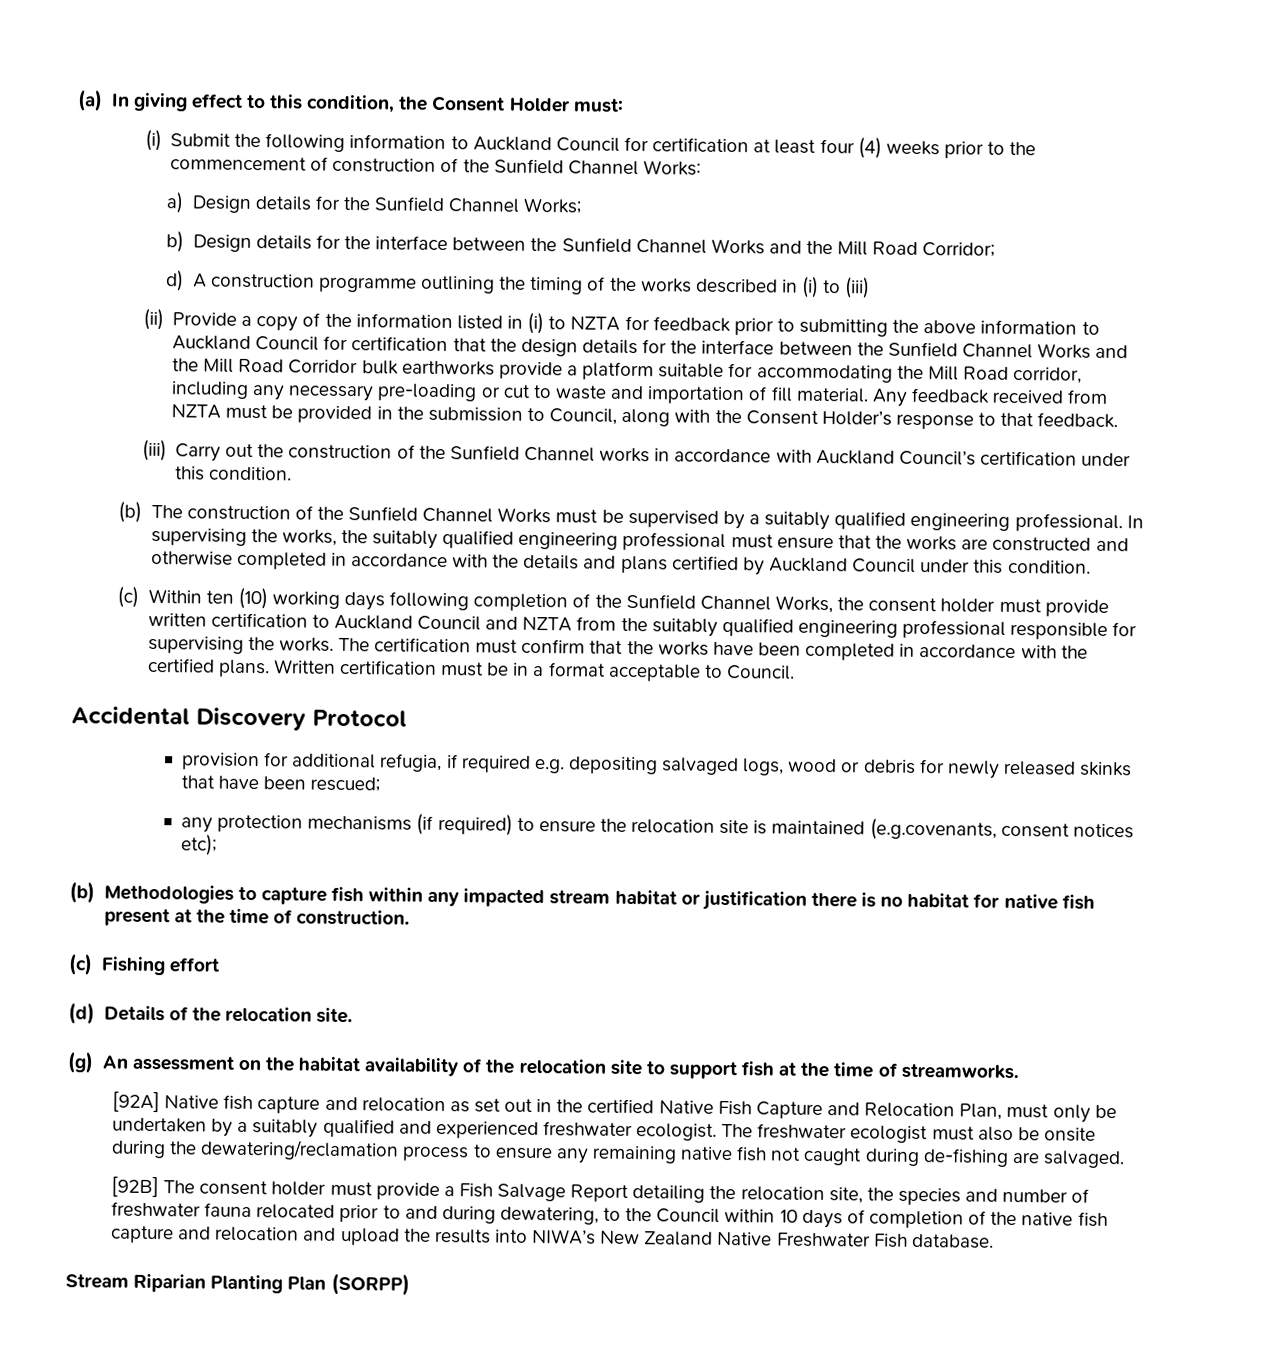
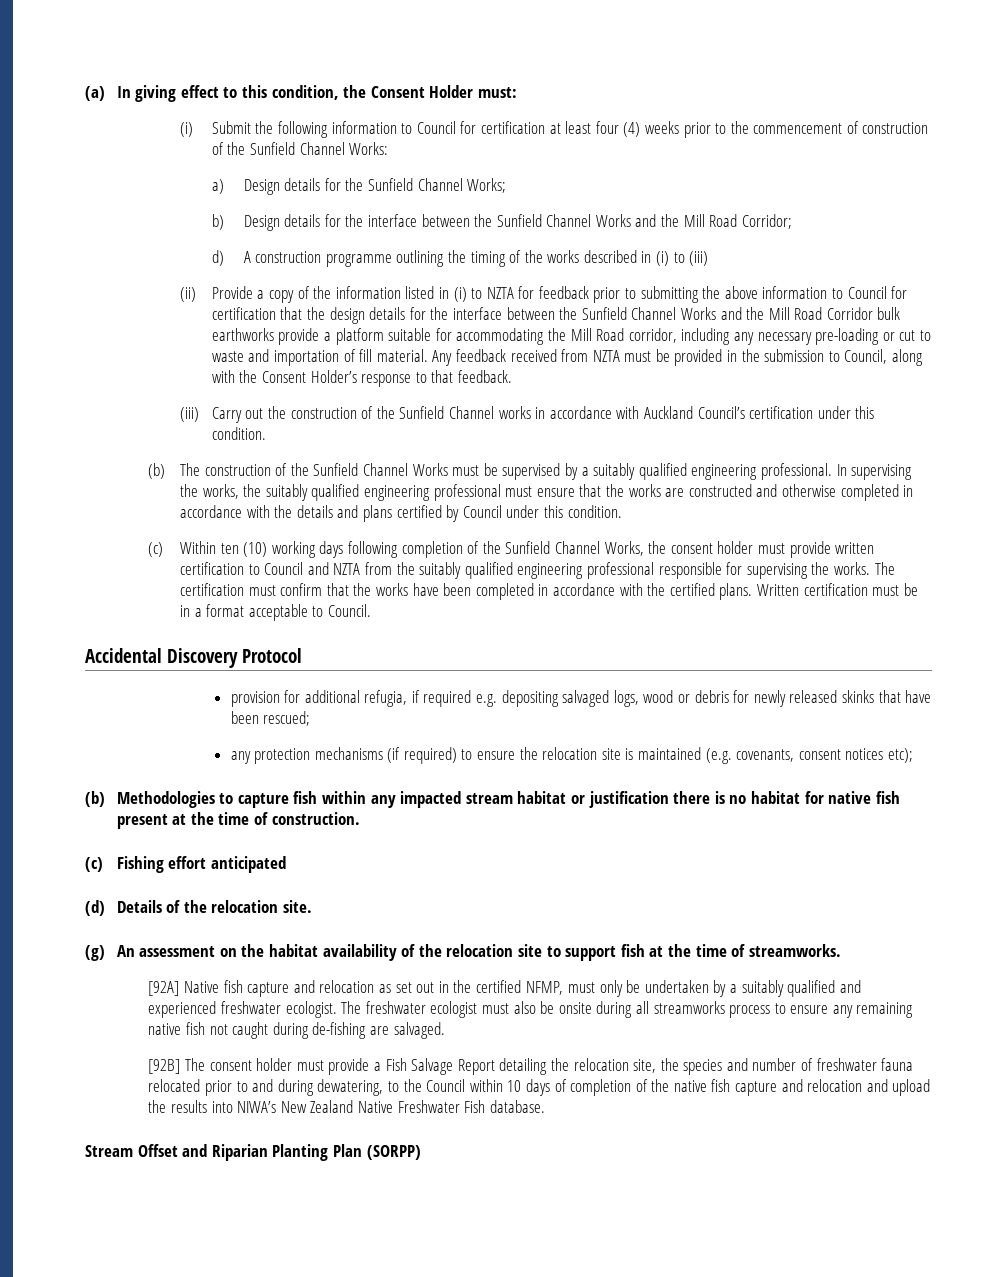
[472,136,552,152] Auckland -> (413, 128) none
[172,335,252,351] Auckland -> (844, 293) none
[768,557,848,573] Auckland -> (460, 513) none
[333,614,413,630] Auckland -> (260, 569) none
[869,818,997,841] (e.g.covenants, -> [705,748,795,764] (e.g. covenants,
(220, 965) none -> [210,856,286,873] anticipated
[658,1100,1003,1120] Native Fish Capture and Relocation Plan, -> [525,981,564,995] NFMP,
[169,1139,400,1161] the dewatering/reclamation -> [635,1001,725,1014] all streamworks
(129, 1281) none -> [137,1144,208,1157] Offset and

